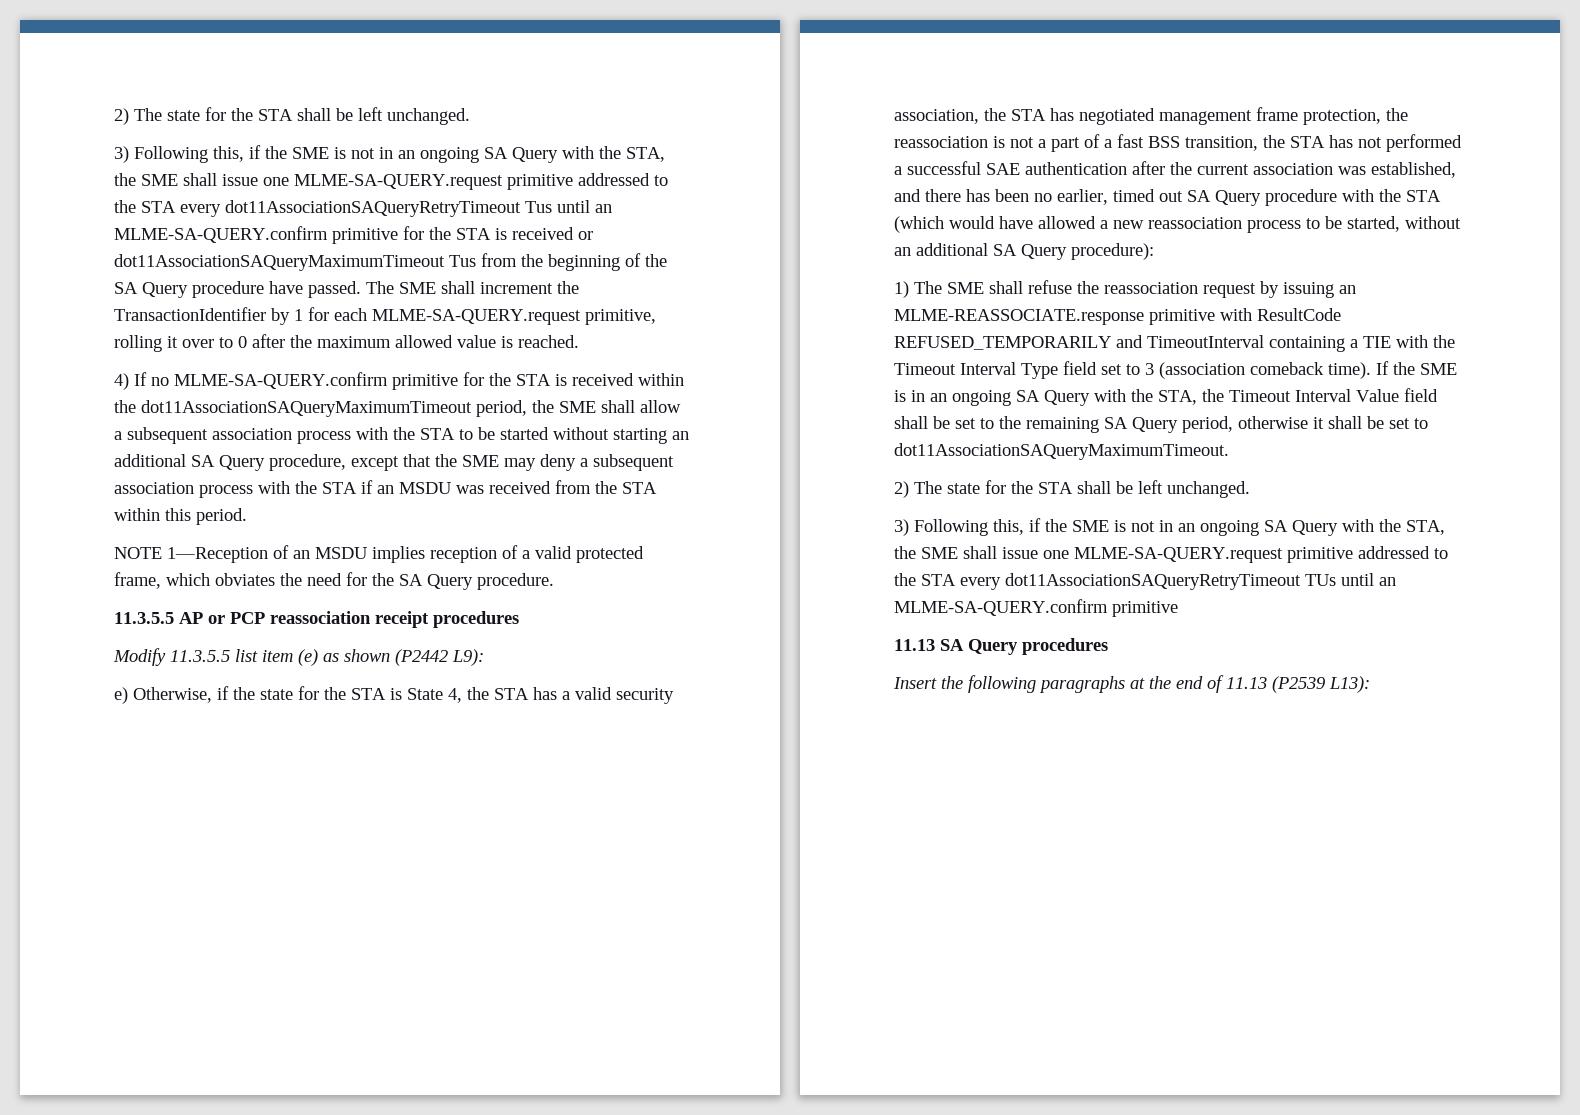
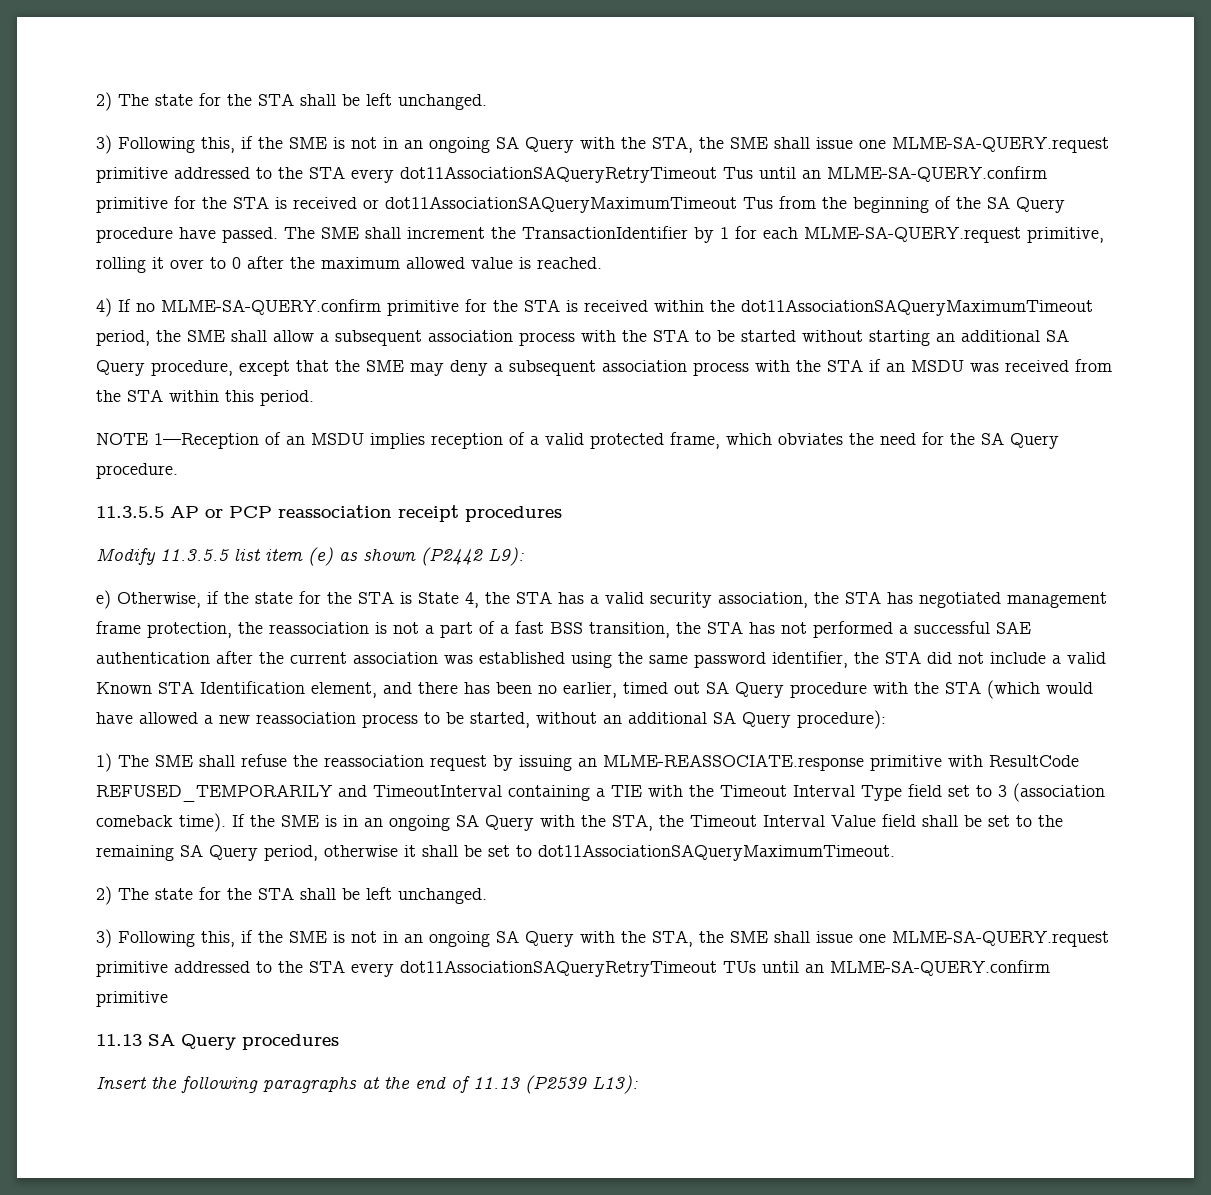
[1371,162,1456,178] established, -> [479,651,1106,668] [96,681,377,698] established using the same password identifier, the STA did not include a valid Known STA Identification element,

